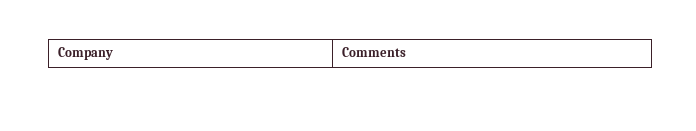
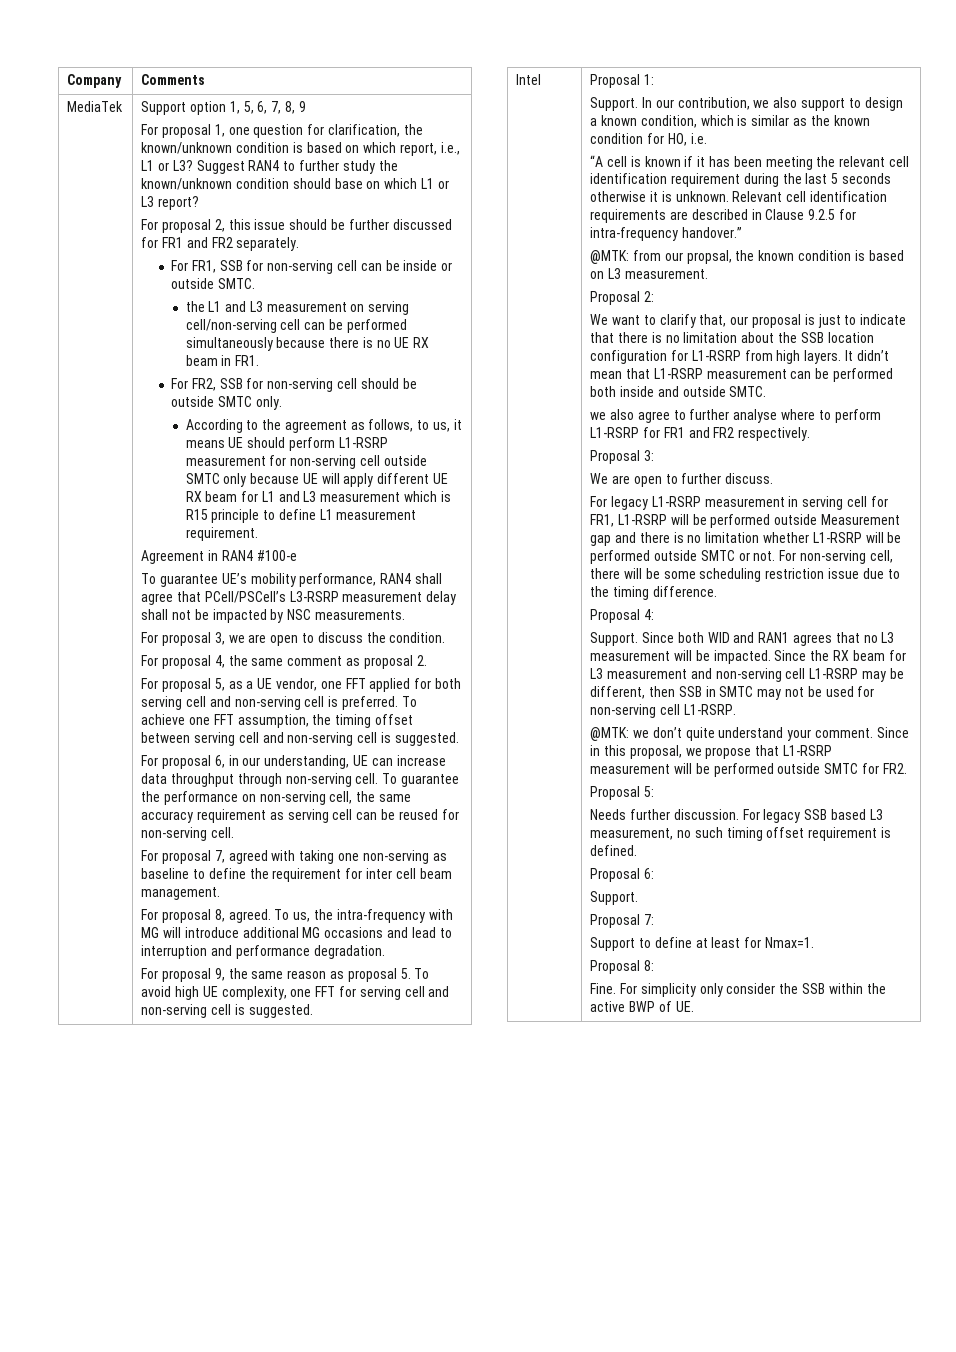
(407, 52) none -> [67,101,124,112] [141,101,306,115] [141,124,423,138] [141,142,460,156] [141,160,398,174] [141,178,449,190] [141,196,200,210] [141,219,452,233] [141,237,300,251] [171,260,453,274] [171,278,255,289] [185,301,410,315] [185,319,407,333] [185,337,430,351] [185,355,260,366] [171,378,417,392] [171,396,282,410] [185,419,462,433] [185,437,388,451] [185,455,427,469] [185,473,449,487] [185,491,451,502] [185,509,417,523] [185,527,258,541] [141,550,297,564] [141,573,442,587] [141,591,457,605] [141,609,405,623] [141,632,446,646] [141,655,427,669] [141,678,461,692] [141,696,417,710] [141,714,413,728] [141,732,459,746] [141,755,446,769] [141,773,459,787] [141,791,411,805] [141,809,459,823] [141,827,235,841] [141,850,447,864] [141,868,452,882] [141,887,221,900] [141,909,453,923] [141,927,452,938] [141,945,385,959] [141,968,430,982] [141,986,450,1000] [141,1004,313,1018] [516,74,542,85] [590,74,655,88] [590,97,903,111] [590,115,870,128] [590,133,707,146] [590,155,909,170] [590,173,891,187] [590,191,887,202] [590,209,856,223] [590,227,743,241] [590,250,904,264] [590,268,708,279] [590,291,655,305] [590,314,907,328] [590,332,874,343] [590,350,889,364] [590,368,893,382] [590,386,767,397] [590,409,881,423] [590,427,811,441] [590,450,655,464] [590,473,774,487] [590,496,888,510] [590,514,900,528] [590,532,902,546] [590,550,893,564] [590,568,900,582] [590,586,717,600] [590,609,655,623] [590,632,895,646] [590,650,906,664] [590,668,904,682] [590,686,875,700] [590,704,736,718] [590,727,909,741] [590,745,832,759] [590,763,907,777] [590,786,655,800] [590,809,883,823] [590,827,891,841] [590,845,638,856] [590,868,655,882] [590,891,639,905] [590,914,655,928] [590,937,814,951] [590,960,655,974] [590,983,886,997] [590,1001,694,1012] // MediaTek | Support option 1, 5, 6, 7, 8, 9 // For proposal 1, one question for clarification, the known/unknown condition is based on which report, i.e., L1 or L3? Suggest RAN4 to further study the known/unknown condition should base on which L1 or L3 report? // For proposal 2, this issue should be further discussed for FR1 and FR2 separately. // For FR1, SSB for non-serving cell can be inside or outside SMTC. // the L1 and L3 measurement on serving cell/non-serving cell can be performed simultaneously because there is no UE RX beam in FR1. // For FR2, SSB for non-serving cell should be outside SMTC only. // According to the agreement as follows, to us, it means UE should perform L1-RSRP measurement for non-serving cell outside SMTC only because UE will apply different UE RX beam for L1 and L3 measurement which is R15 principle to define L1 measurement requirement. // Agreement in RAN4 #100-e // To guarantee UE’s mobility performance, RAN4 shall agree that PCell/PSCell’s L3-RSRP measurement delay shall not be impacted by NSC measurements. // For proposal 3, we are open to discuss the condition. // For proposal 4, the same comment as proposal 2. // For proposal 5, as a UE vendor, one FFT applied for both serving cell and non-serving cell is preferred. To achieve one FFT assumption, the timing offset between serving cell and non-serving cell is suggested. // For proposal 6, in our understanding, UE can increase data throughput through non-serving cell. To guarantee the performance on non-serving cell, the same accuracy requirement as serving cell can be reused for non-serving cell. // For proposal 7, agreed with taking one non-serving as baseline to define the requirement for inter cell beam management. // For proposal 8, agreed. To us, the intra-frequency with MG will introduce additional MG occasions and lead to interruption and performance degradation. // For proposal 9, the same reason as proposal 5. To avoid high UE complexity, one FFT for serving cell and non-serving cell is suggested. // Intel | Proposal 1: // Support. In our contribution, we also support to design a known condition, which is similar as the known condition for HO, i.e. // “A cell is known if it has been meeting the relevant cell identification requirement during the last 5 seconds otherwise it is unknown. Relevant cell identification requirements are described in Clause 9.2.5 for intra-frequency handover.” // @MTK: from our propsal, the known condition is based on L3 measurement. // Proposal 2: // We want to clarify that, our proposal is just to indicate that there is no limitation about the SSB location configuration for L1-RSRP from high layers. It didn’t mean that L1-RSRP measurement can be performed both inside and outside SMTC. // we also agree to further analyse where to perform L1-RSRP for FR1 and FR2 respectively. // Proposal 3: // We are open to further discuss. // For legacy L1-RSRP measurement in serving cell for FR1, L1-RSRP will be performed outside Measurement gap and there is no limitation whether L1-RSRP will be performed outside SMTC or not. For non-serving cell, there will be some scheduling restriction issue due to the timing difference. // Proposal 4: // Support. Since both WID and RAN1 agrees that no L3 measurement will be impacted. Since the RX beam for L3 measurement and non-serving cell L1-RSRP may be different, then SSB in SMTC may not be used for non-serving cell L1-RSRP. // @MTK: we don’t quite understand your comment. Since in this proposal, we propose that L1-RSRP measurement will be performed outside SMTC for FR2. // Proposal 5: // Needs further discussion. For legacy SSB based L3 measurement, no such timing offset requirement is defined. // Proposal 6: // Support. // Proposal 7: // Support to define at least for Nmax=1. // Proposal 8: // Fine. For simplicity only consider the SSB within the active BWP of UE.

